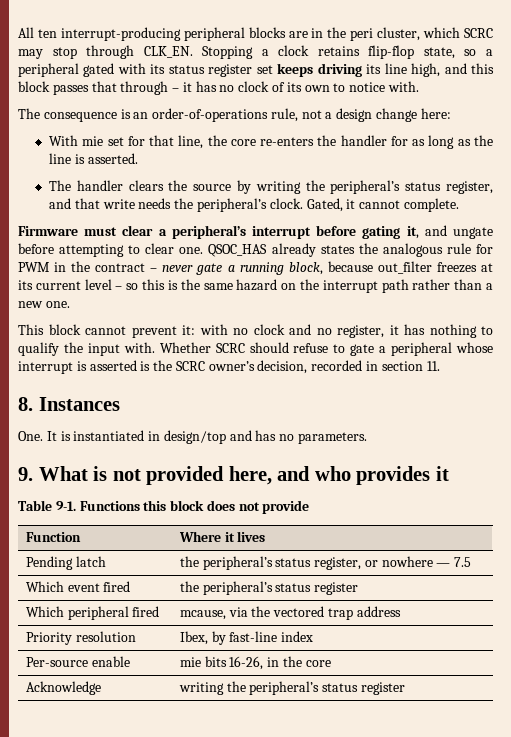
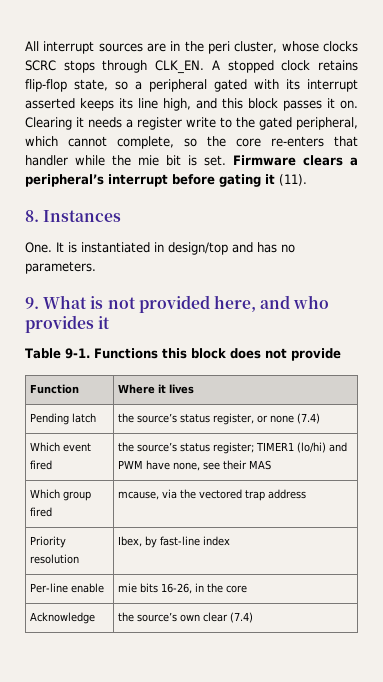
[37,27,286,41] ten interrupt-producing peripheral blocks -> [43,41,143,54] interrupt sources
[423,27,493,38] [18,45,269,59] which SCRC may stop through CLK_EN. Stopping a -> [281,41,358,52] [25,60,274,74] whose clocks SCRC stops through CLK_EN. A stopped
[168,63,362,77] status register set keeps driving -> [307,79,358,92] [25,98,114,111] interrupt asserted keeps
[91,81,419,95] [18,108,451,122] [49,135,494,149] [49,153,138,164] [49,180,493,194] [49,198,459,212] [18,225,154,236] that through – it has no clock of its own to notice with. // The consequence is an order-of-operations rule, not a design change here: // With mie set for that line, the core re-enters the handler for as long as the line is asserted. // The handler clears the source by writing the peripheral’s status register, and that write needs the peripheral’s clock. Gated, it cannot complete. // Firmware must clear -> [327,98,358,109] [25,117,358,130] [25,136,358,149] [25,155,343,166] it on. Clearing it needs a register write to the gated peripheral, which cannot complete, so the core re-enters that handler while the mie bit is set. Firmware clears
[406,225,493,239] [18,243,493,257] [18,261,494,275] [18,279,493,293] [18,301,70,308] [18,324,493,338] [18,342,494,356] [18,360,440,374] it, and ungate before attempting to clear one. QSOC_HAS already states the analogous rule for PWM in the contract – never gate a running block, because out_filter freezes at its current level – so this is the same hazard on the interrupt path rather than a new one. // This block cannot prevent it: with no clock and no register, it has nothing to qualify the input with. Whether SCRC should refuse to gate a peripheral whose interrupt is asserted is the SCRC owner’s decision, recorded in section 11. -> [265,174,307,186] it (11).
[202,556,273,570] peripheral’s -> [137,413,178,423] source’s
[381,556,472,567] nowhere — 7.5 -> [270,413,321,424] none (7.4)
[202,581,359,595] [25,606,129,620] peripheral’s status register // Which peripheral -> [137,442,348,454] [118,460,272,471] [30,489,92,501] source’s status register; TIMER1 (lo/hi) and PWM have none, see their MAS // Which group
[25,657,88,667] Per-source -> [30,583,69,593] Per-line
[178,681,405,695] writing the peripheral’s status register -> [118,612,254,623] the source’s own clear (7.4)

